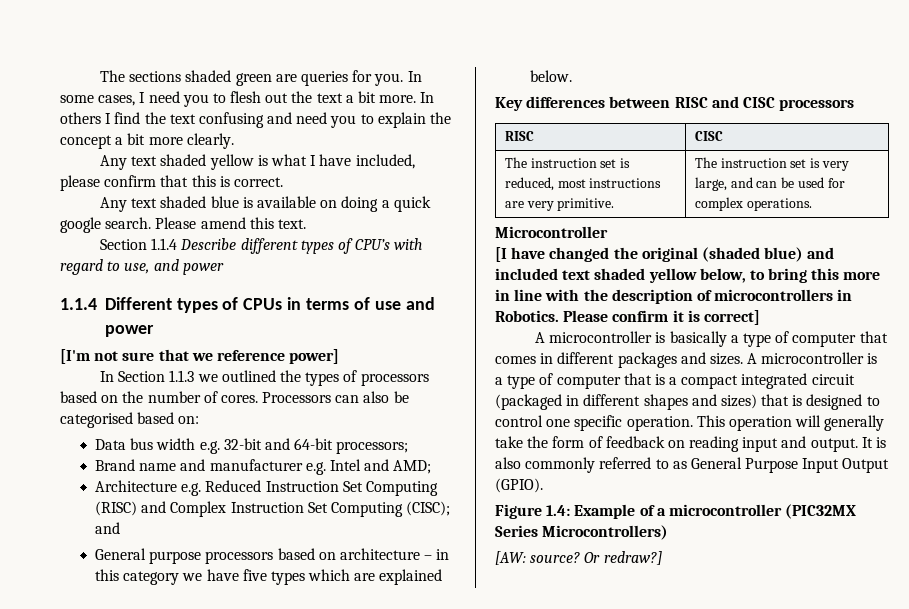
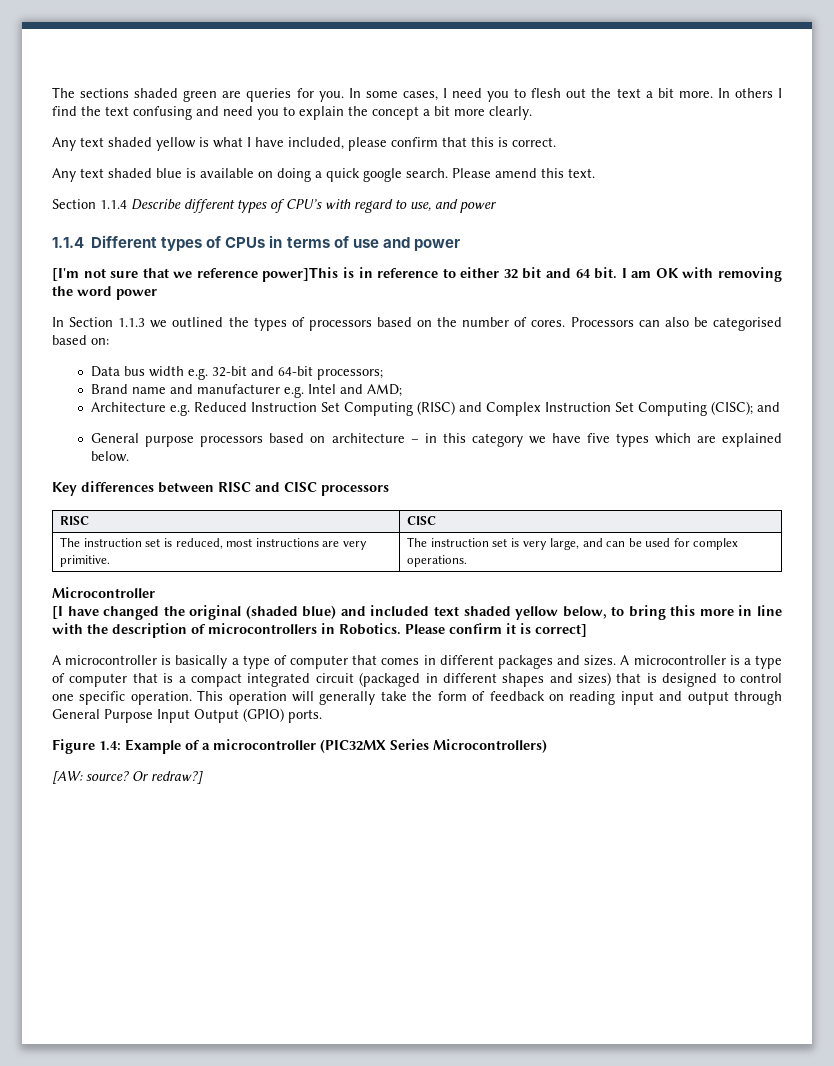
[289,349,340,364] power] -> [262,267,782,282] [52,286,157,300] power]This is in reference to either 32 bit and 64 bit. I am OK with removing the word power
[810,437,887,452] [495,457,687,473] output. It is also commonly referred to as -> [687,691,782,705] output through
[495,478,543,493] (GPIO). -> [243,708,322,723] (GPIO) ports.

